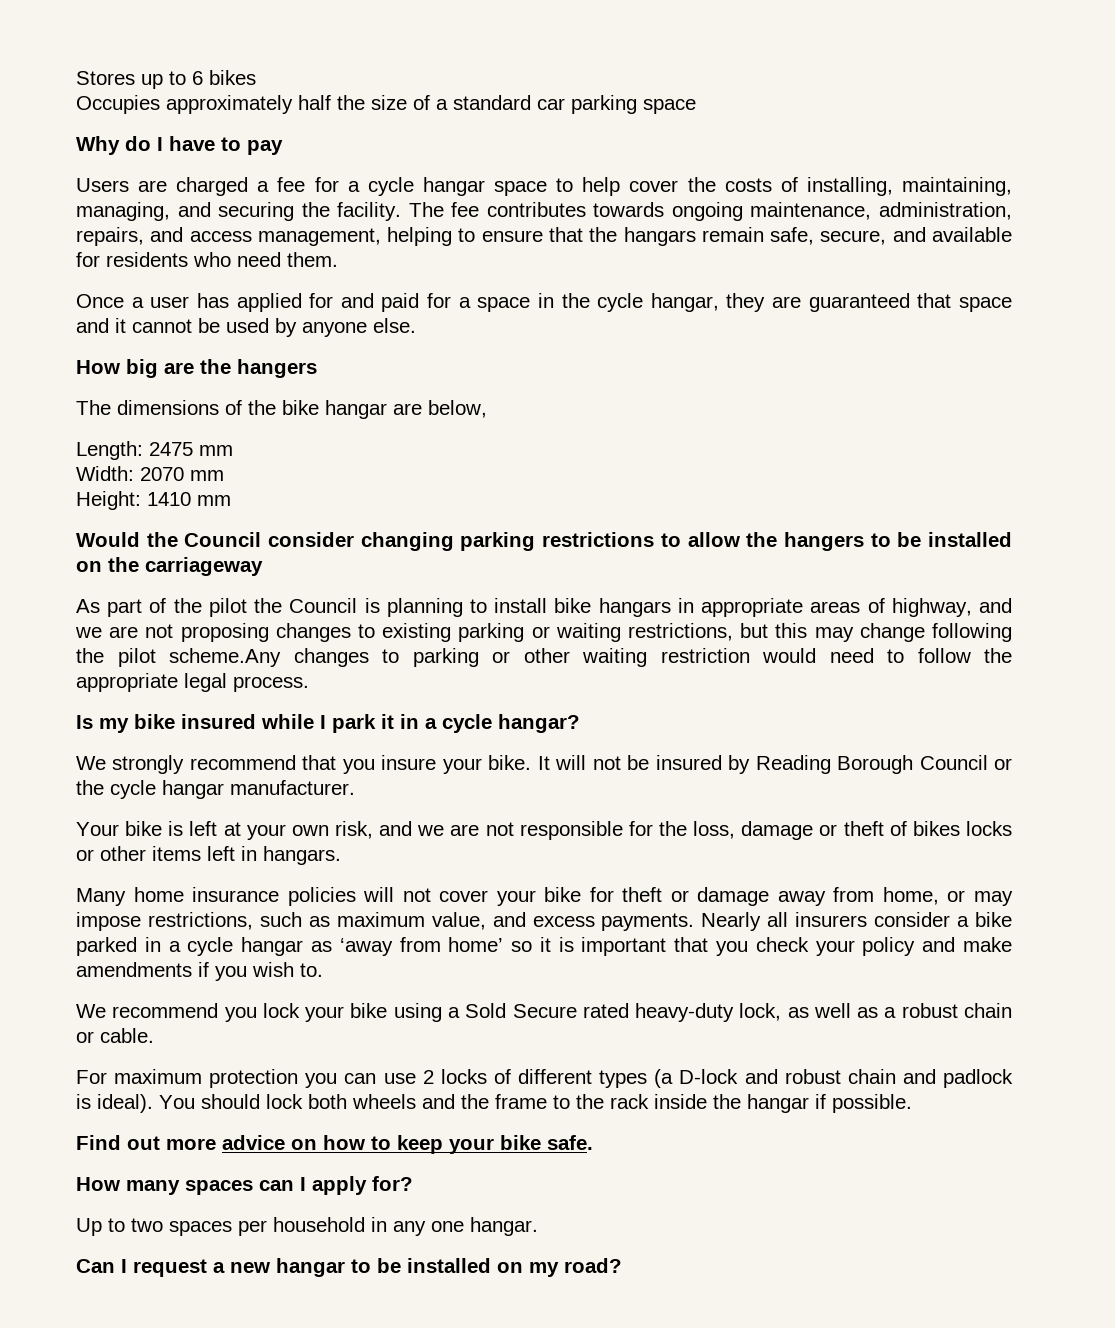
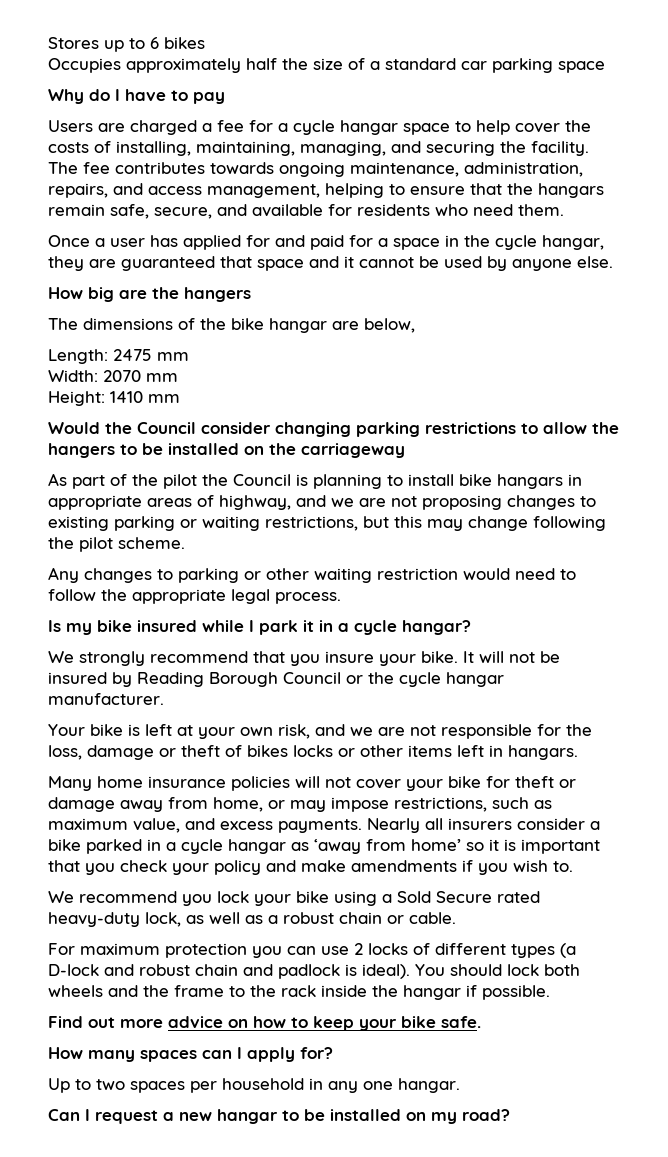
[169,648,281,667] scheme.Any -> [118,537,185,549] [48,567,79,583] scheme. // Any

